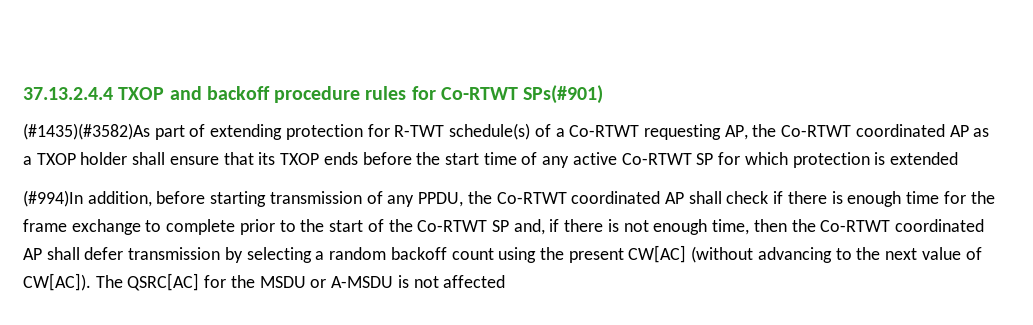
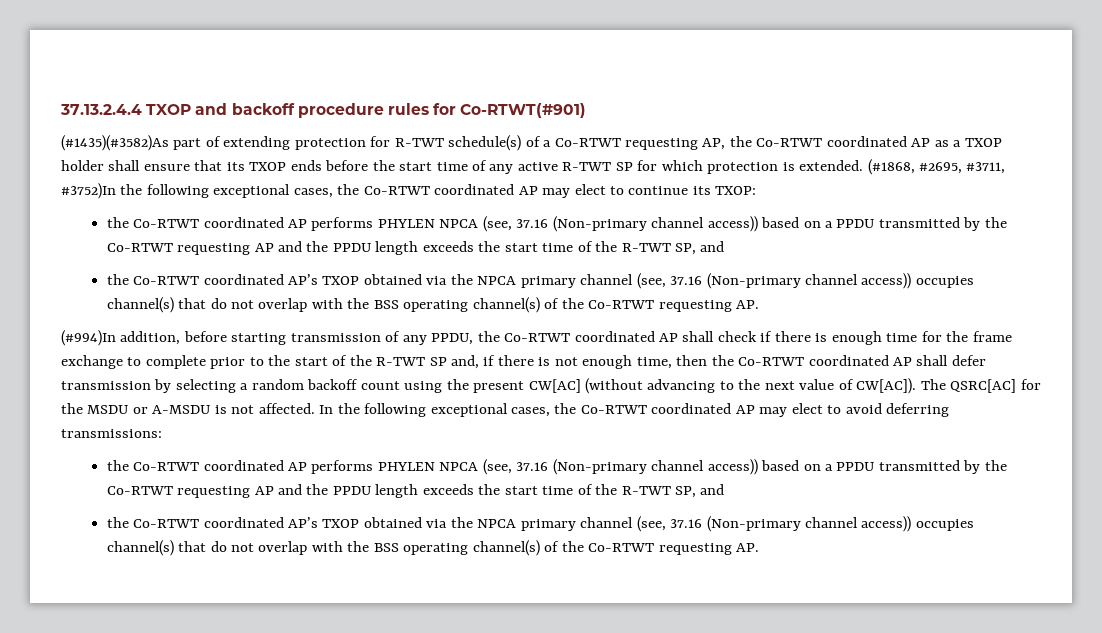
[440,85,604,104] Co-RTWT SPs(#901) -> [460,103,587,118] Co-RTWT(#901)
[621,153,692,165] Co-RTWT -> [562,162,612,171] R-TWT
[889,152,958,165] extended -> [799,159,1006,175] [61,183,757,199] [106,216,1007,232] [106,241,725,255] [106,273,974,289] [106,297,759,313] extended. (#1868, #2695, #3711, #3752)In the following exceptional cases, the Co-RTWT coordinated AP may elect to continue its TXOP: // the Co-RTWT coordinated AP performs PHYLEN NPCA (see, 37.16 (Non-primary channel access)) based on a PPDU transmitted by the Co-RTWT requesting AP and the PPDU length exceeds the start time of the R-TWT SP, and // the Co-RTWT coordinated AP’s TXOP obtained via the NPCA primary channel (see, 37.16 (Non-primary channel access)) occupies channel(s) that do not overlap with the BSS operating channel(s) of the Co-RTWT requesting AP.
[417,220,488,232] Co-RTWT -> [376,357,426,366] R-TWT
[443,275,506,288] affected -> [258,403,950,417] [61,429,162,438] [106,459,1007,475] [106,484,725,498] [106,516,974,532] [106,540,759,556] affected. In the following exceptional cases, the Co-RTWT coordinated AP may elect to avoid deferring transmissions: // the Co-RTWT coordinated AP performs PHYLEN NPCA (see, 37.16 (Non-primary channel access)) based on a PPDU transmitted by the Co-RTWT requesting AP and the PPDU length exceeds the start time of the R-TWT SP, and // the Co-RTWT coordinated AP’s TXOP obtained via the NPCA primary channel (see, 37.16 (Non-primary channel access)) occupies channel(s) that do not overlap with the BSS operating channel(s) of the Co-RTWT requesting AP.

